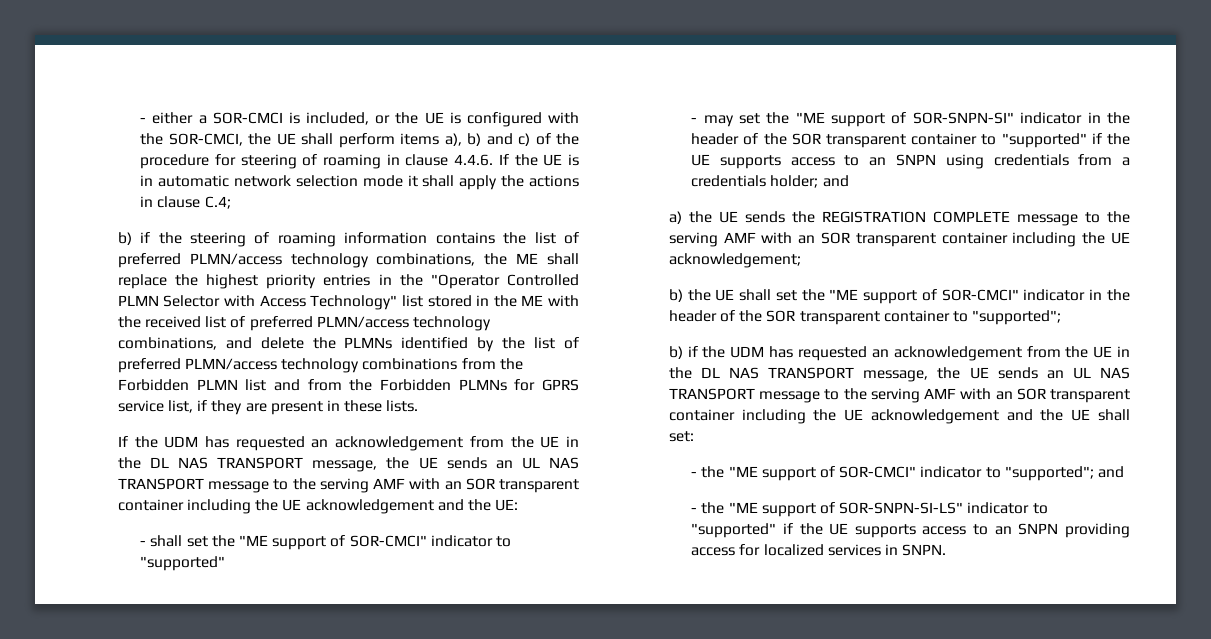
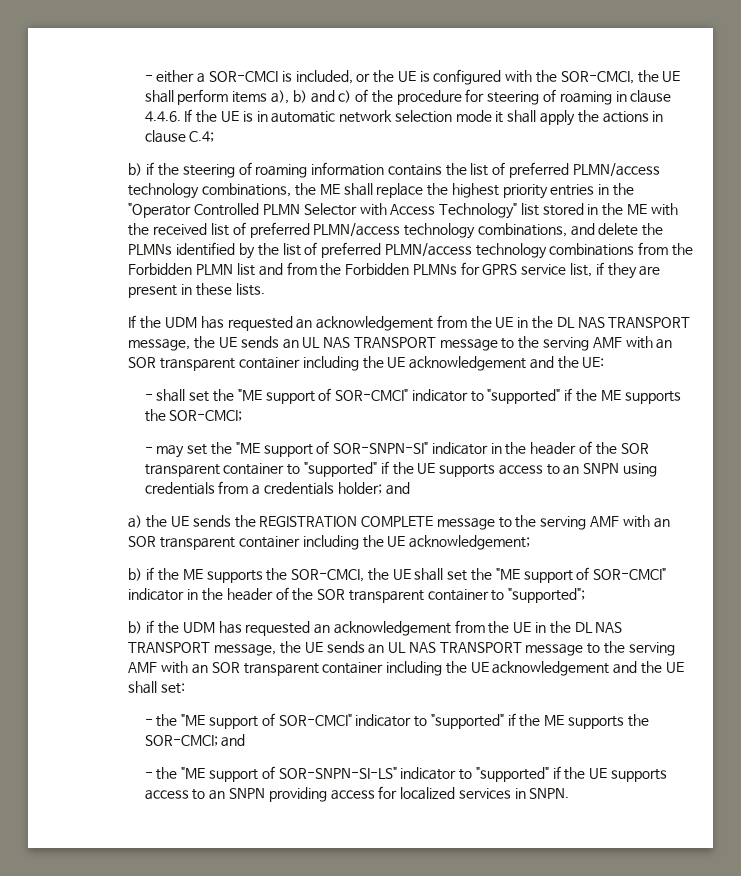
(226, 563) none -> [564,388,681,404] [144,409,243,422] if the ME supports the SOR-CMCI;
(683, 295) none -> [146,567,365,583] if the ME supports the SOR-CMCI,
[1004,466,1094,481] "supported"; -> [430,713,649,729] [144,735,218,746] "supported" if the ME supports the SOR-CMCI;

